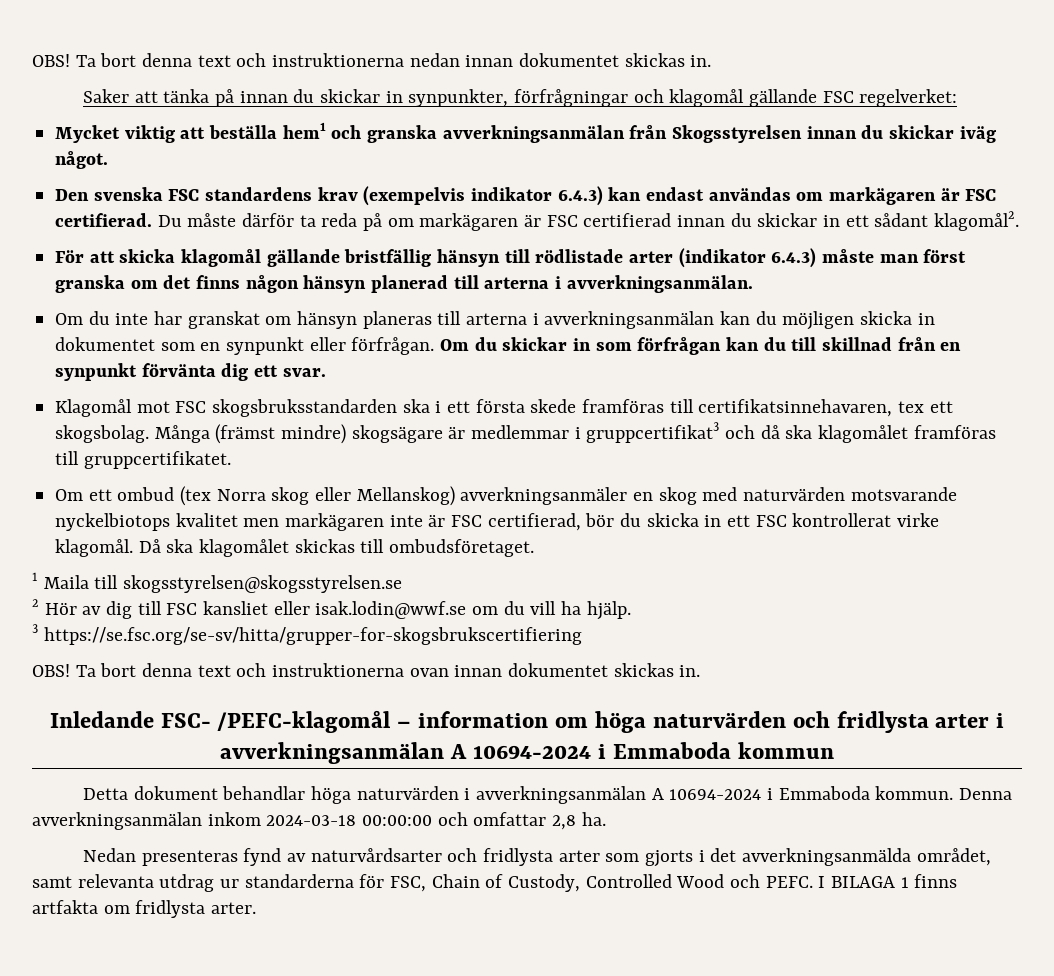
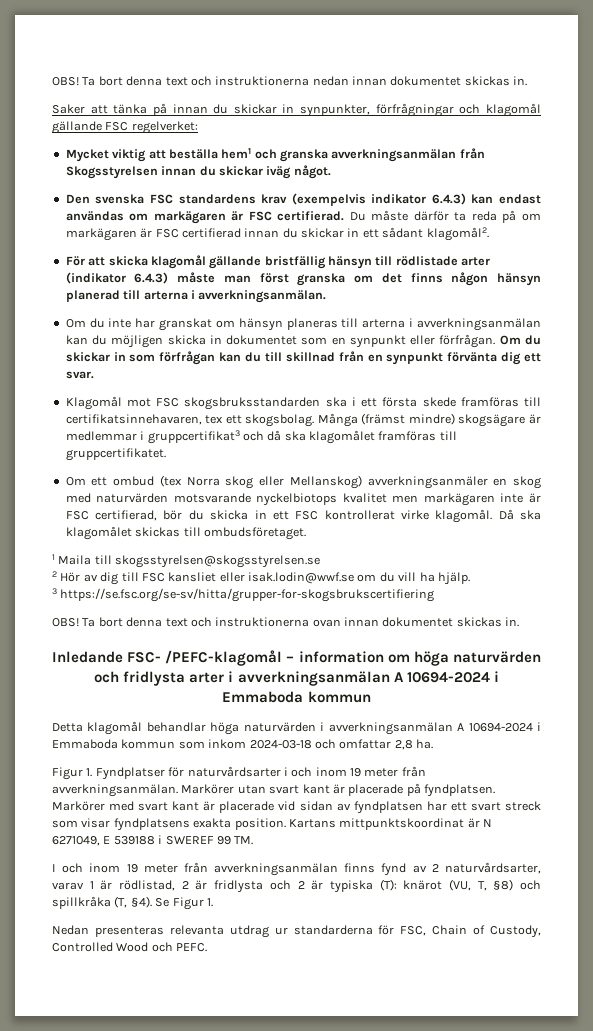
[133,786,218,800] dokument -> [87,721,143,735] klagomål
[875,786,1013,800] [32,812,202,830] kommun. Denna avverkningsanmälan -> [121,739,205,749] kommun som
[362,815,433,826] 00:00:00 -> (312, 744) none
[82,848,991,867] [32,876,72,888] Nedan presenteras fynd av naturvårdsarter och fridlysta arter som gjorts i det avverkningsanmälda området, samt -> [52,766,426,780] [52,783,495,797] [52,801,541,814] [52,818,492,831] [52,835,254,846] [52,862,541,876] [52,879,541,893] [52,896,213,910] [52,925,164,937] Figur 1. Fyndplatser för naturvårdsarter i och inom 19 meter från avverkningsanmälan. Markörer utan svart kant är placerade på fyndplatsen. Markörer med svart kant är placerade vid sidan av fyndplatsen har ett svart streck som visar fyndplatsens exakta position. Kartans mittpunktskoordinat är N 6271049, E 539188 i SWEREF 99 TM. // I och inom 19 meter från avverkningsanmälan finns fynd av 2 naturvårdsarter, varav 1 är rödlistad, 2 är fridlysta och 2 är typiska (T): knärot (VU, T, §8) och spillkråka (T, §4). Se Figur 1. // Nedan presenteras
[818,874,958,888] [32,900,257,918] I BILAGA 1 finns artfakta om fridlysta arter. -> (208, 947) none

